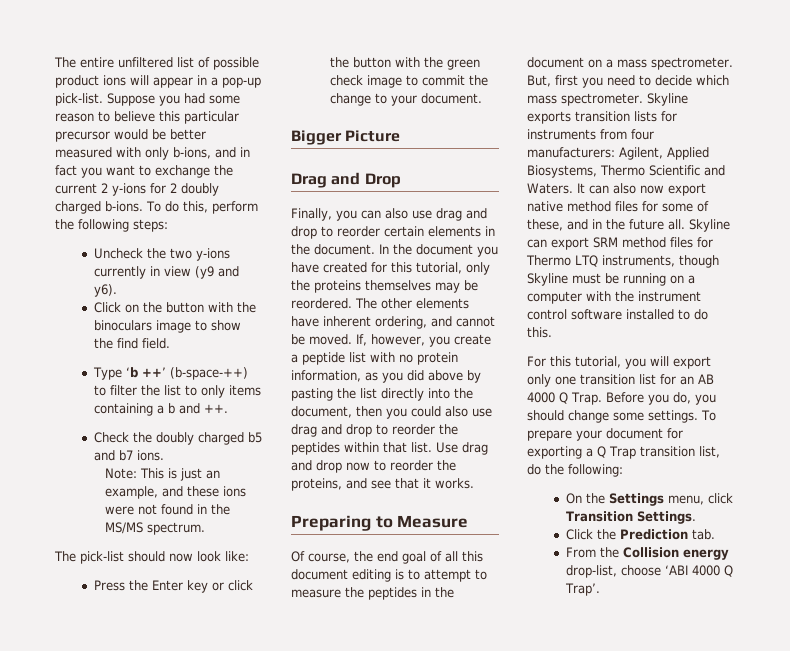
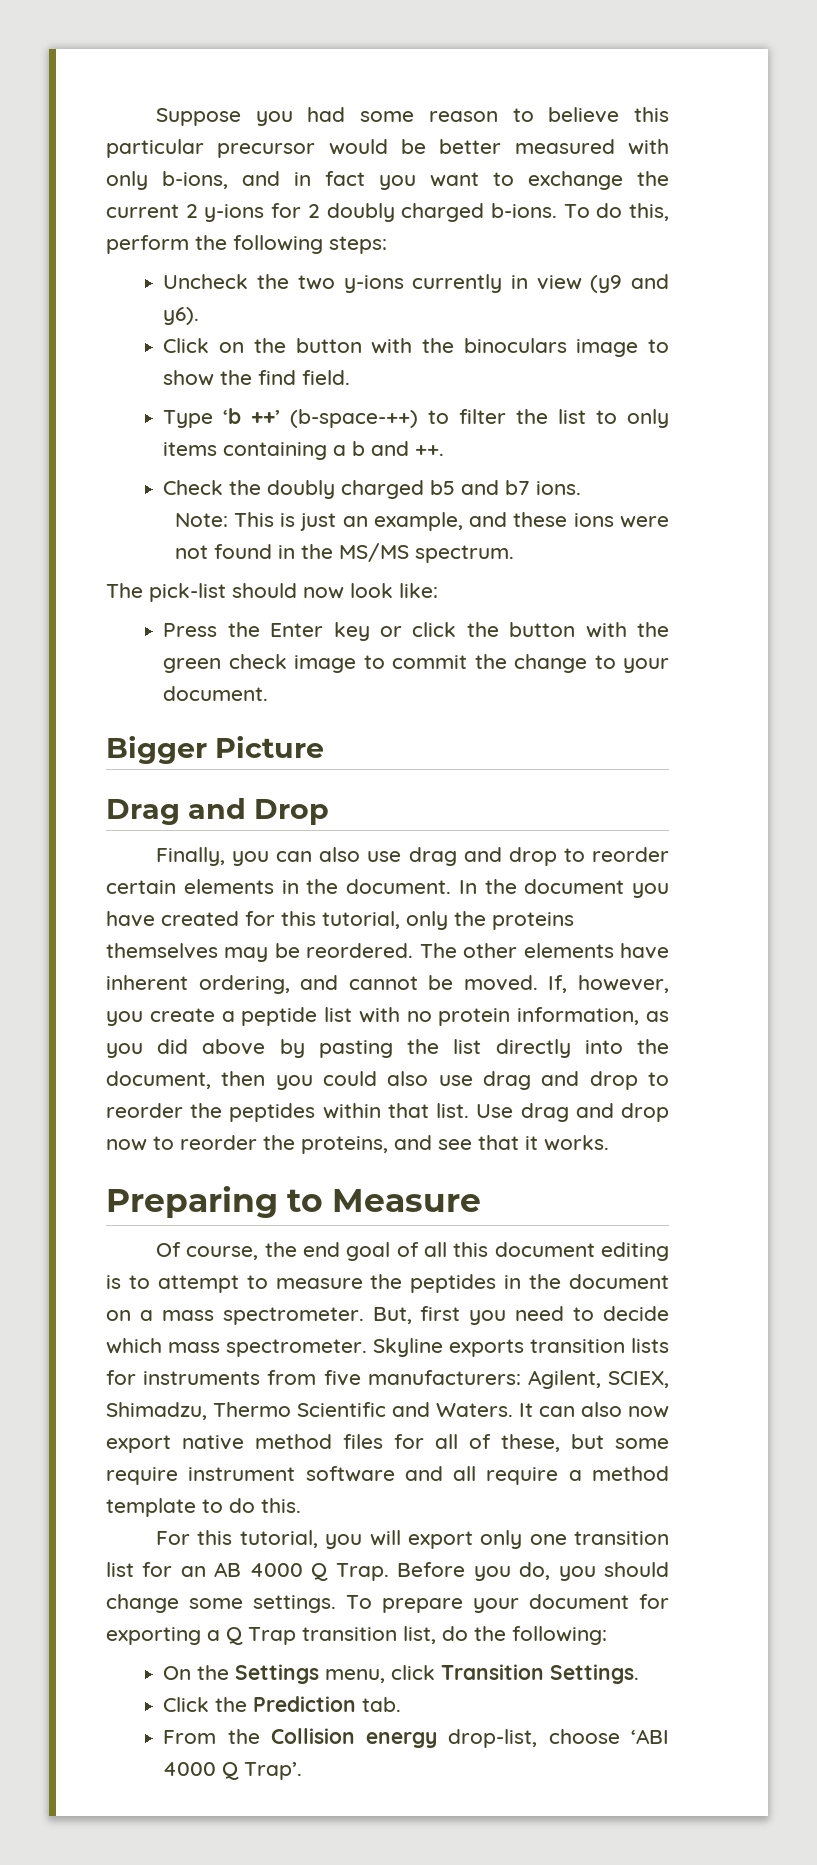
[54,57,259,70] [55,75,261,88] [55,93,103,106] The entire unfiltered list of possible product ions will appear in a pop-up pick-list. -> (156, 117) none
[631,129,654,140] four -> [323,1370,361,1386] five
[667,147,709,160] [527,165,597,178] Applied Biosystems, -> [608,1371,669,1388] [106,1402,207,1420] SCIEX, Shimadzu,
[662,203,693,212] some -> [435,1434,458,1449] all
[567,219,730,232] [527,237,713,250] [526,255,719,268] [527,273,695,286] [527,291,701,304] [527,309,674,320] and in the future all. Skyline can export SRM method files for Thermo LTQ instruments, though Skyline must be running on a computer with the instrument control software installed -> [571,1434,669,1449] [106,1466,669,1485] [106,1498,196,1517] but some require instrument software and all require a method template

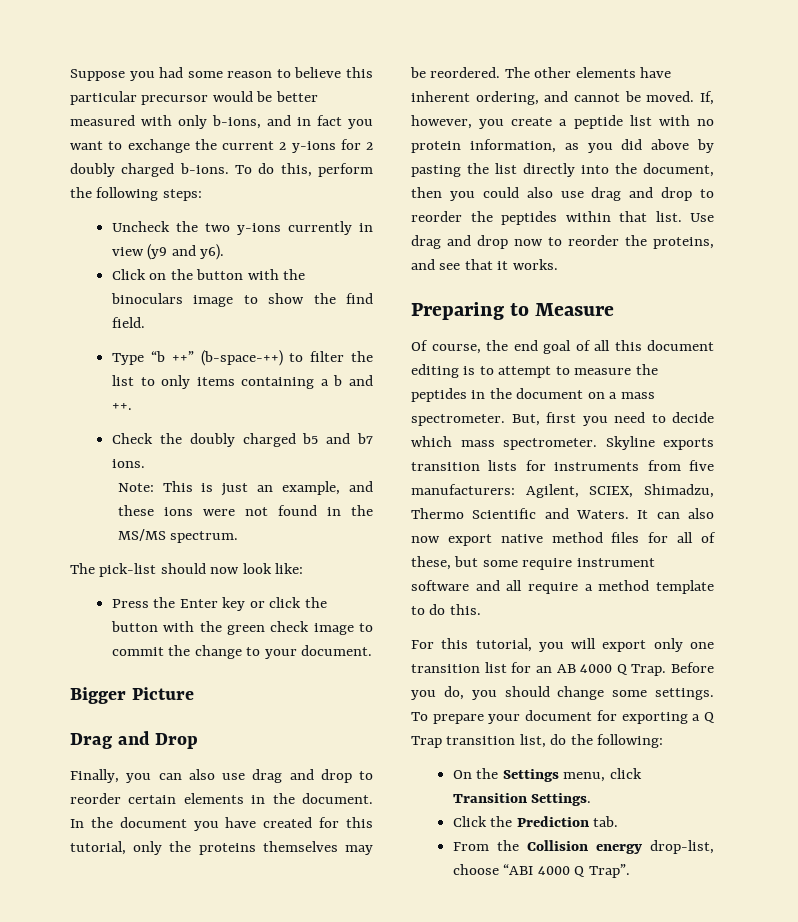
[223,408,281,424] ‘b ++’ -> [150,351,194,362] “b ++”
[631,1729,669,1744] [163,1762,303,1780] ‘ABI 4000 Q Trap’. -> [503,864,630,878] “ABI 4000 Q Trap”.

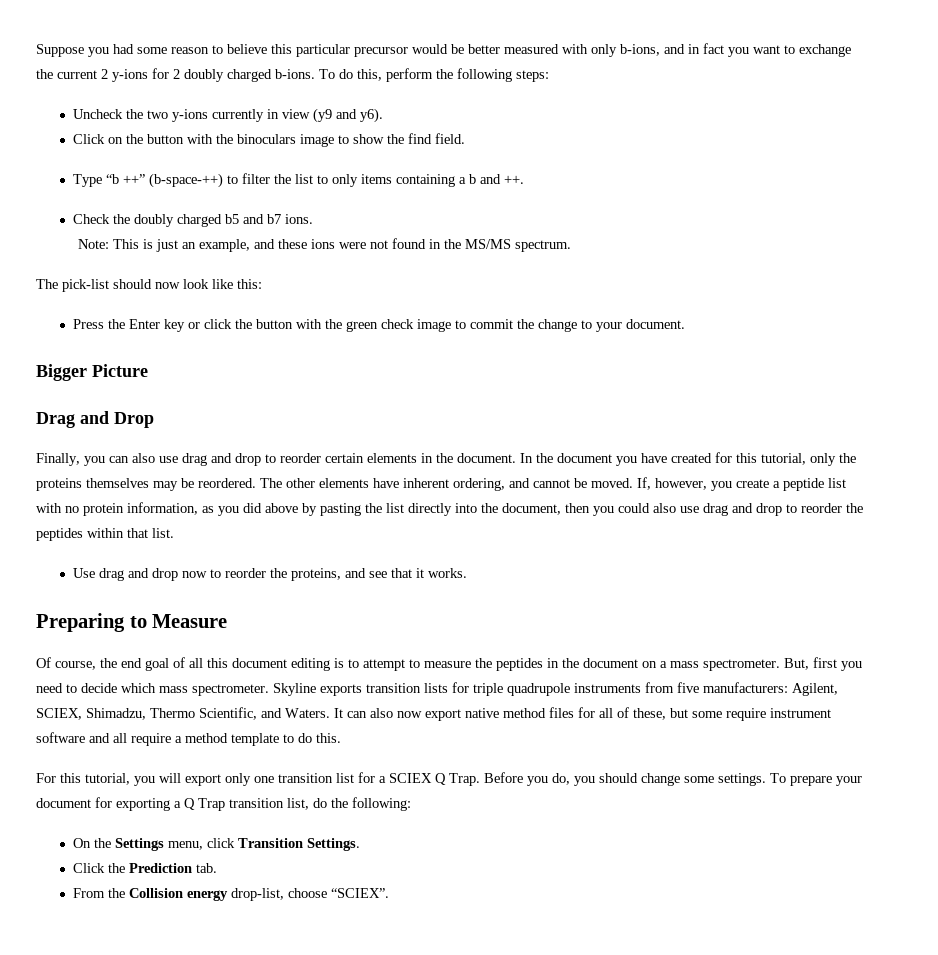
[275,563,304,574] like: -> [212,279,262,289] like this:
(682, 216) none -> (174, 533) //
(546, 465) none -> [473,683,570,696] triple quadrupole
[472,508,537,519] Scientific -> [199,707,257,720] Scientific,
[535,664,613,673] an AB 4000 -> [379,773,432,783] a SCIEX
[503,864,630,878] “ABI 4000 Q Trap”. -> [330,888,389,898] “SCIEX”.

